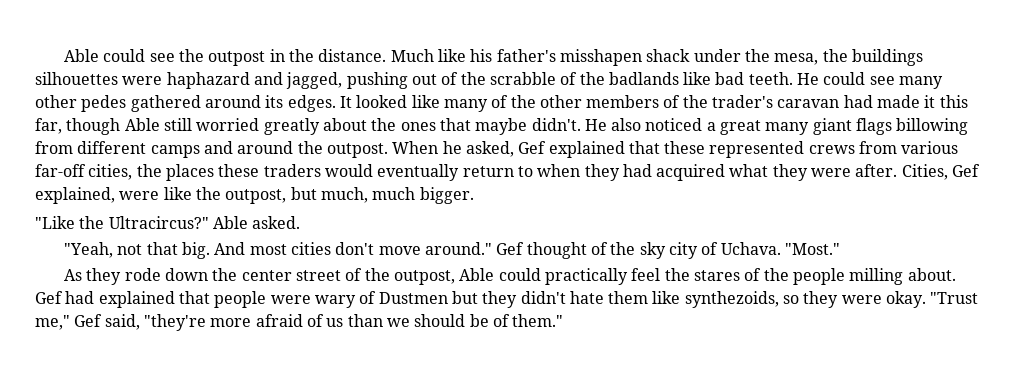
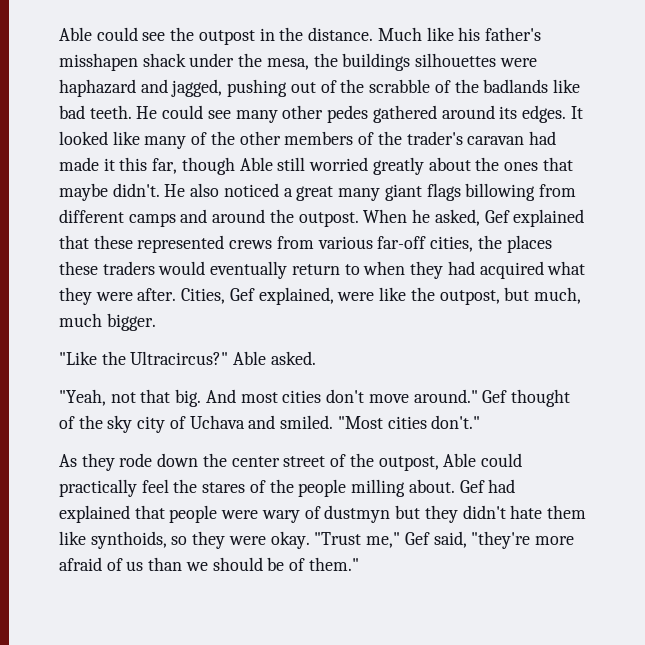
[720,242,840,255] Uchava. "Most." -> [189,415,481,429] Uchava and smiled. "Most cities don't."
[378,292,448,304] Dustmen -> [324,505,391,523] dustmyn
[684,291,779,308] synthezoids, -> [90,531,167,549] synthoids,

